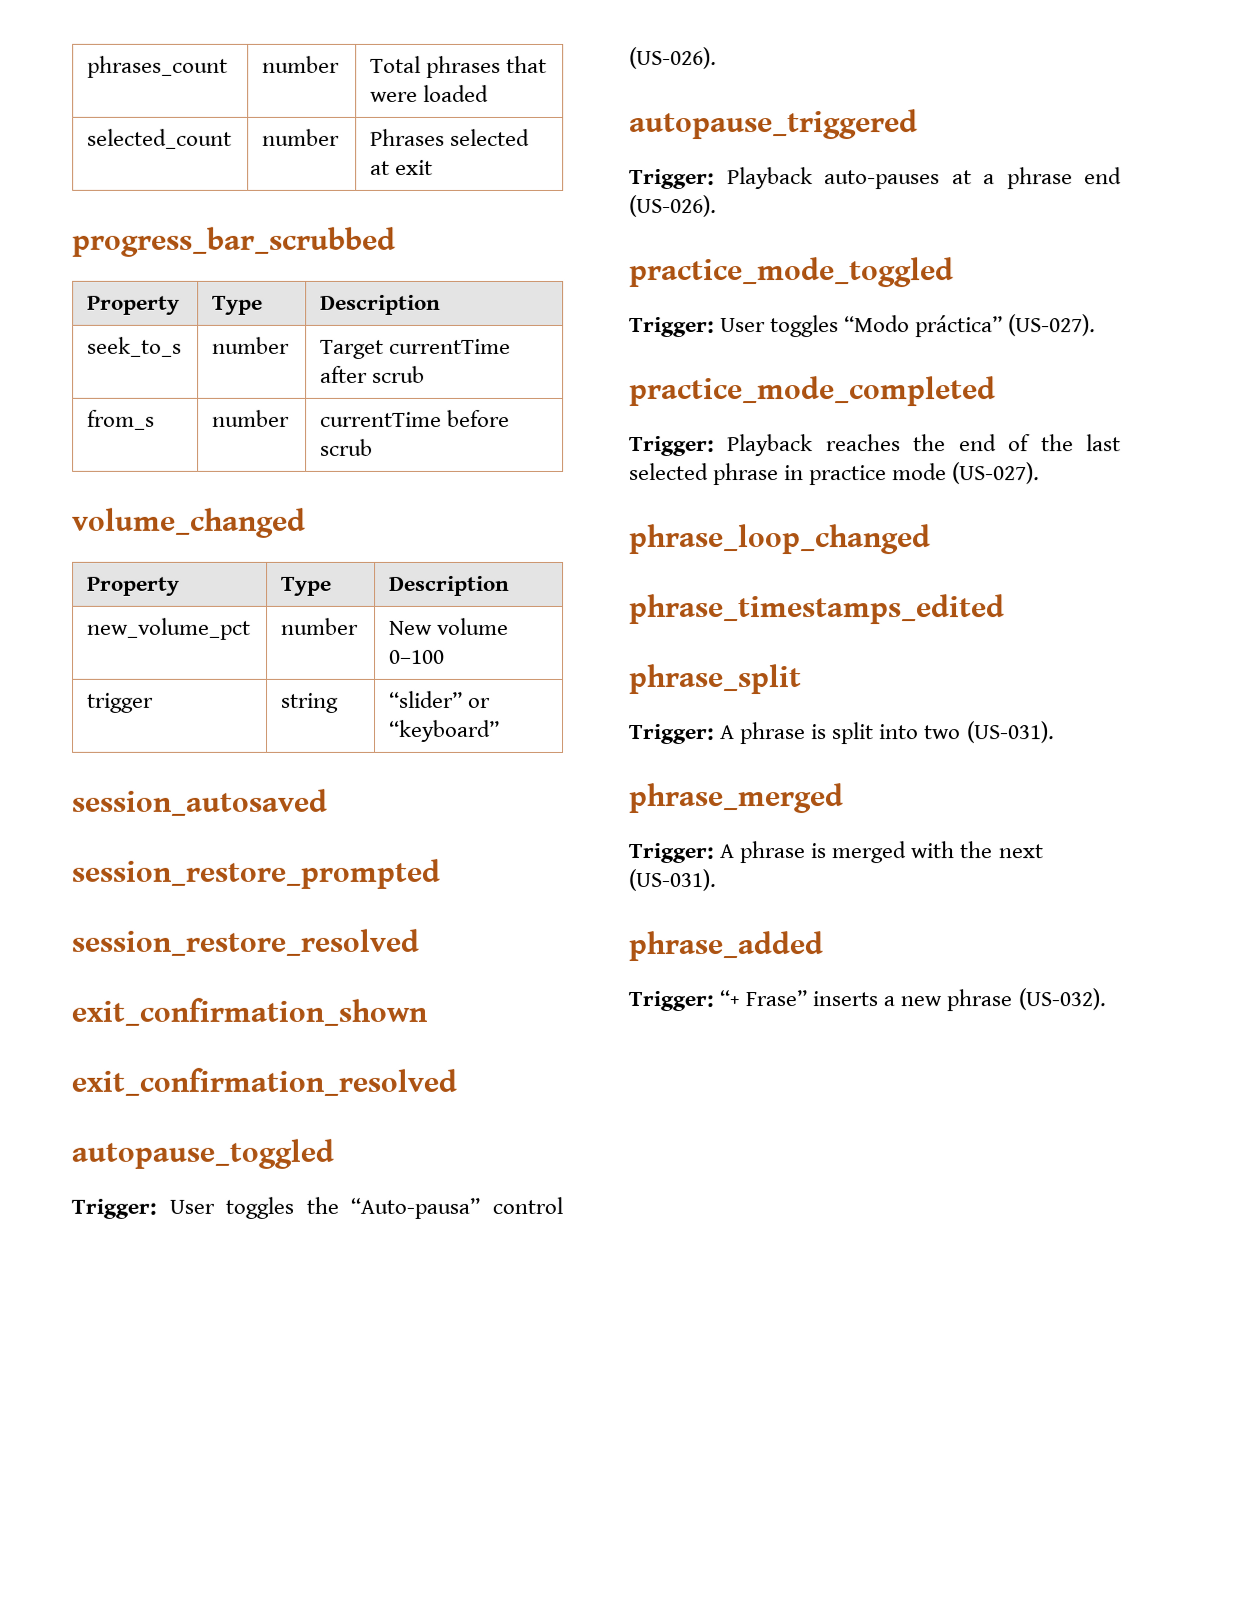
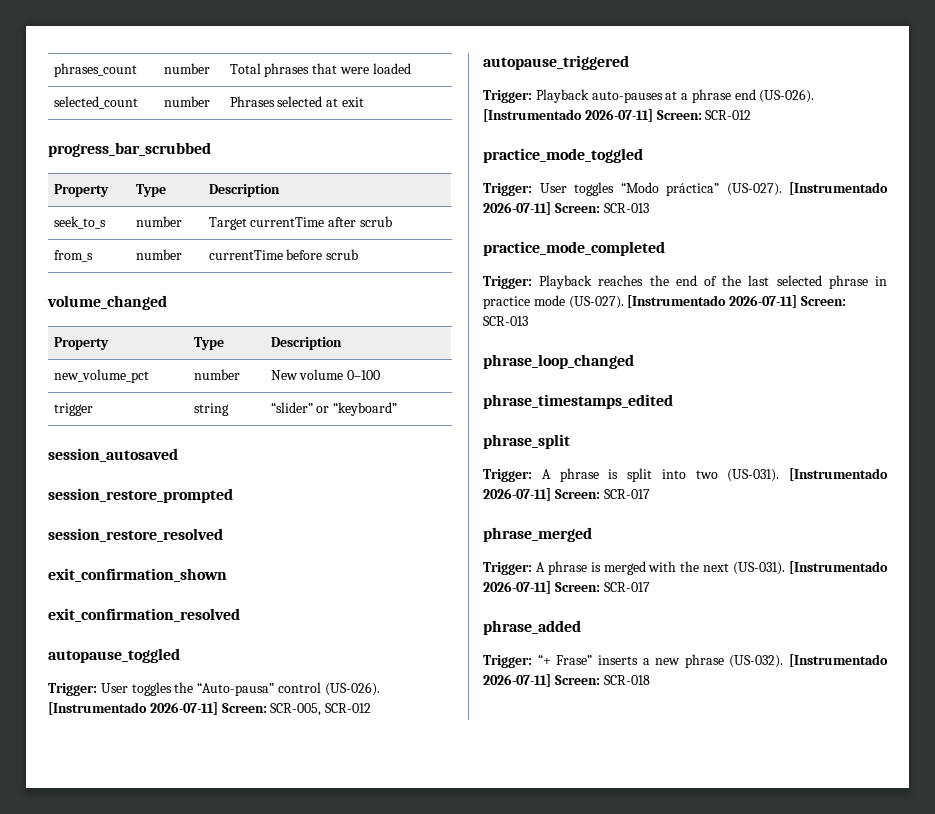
(717, 58) none -> [48,702,372,716] [Instrumentado 2026-07-11] Screen: SCR-005, SCR-012
(717, 206) none -> [483,109,752,122] [Instrumentado 2026-07-11] Screen: SCR-012
(1097, 325) none -> [789,182,888,195] [483,202,649,215] [Instrumentado 2026-07-11] Screen: SCR-013
(1041, 473) none -> [627,295,846,308] [483,316,528,326] [Instrumentado 2026-07-11] Screen: SCR-013
(1055, 732) none -> [789,468,888,481] [483,488,650,501] [Instrumentado 2026-07-11] Screen: SCR-017
(716, 880) none -> [789,561,888,574] [483,581,650,594] [Instrumentado 2026-07-11] Screen: SCR-017
(1106, 999) none -> [789,654,888,667] [483,674,650,687] [Instrumentado 2026-07-11] Screen: SCR-018

